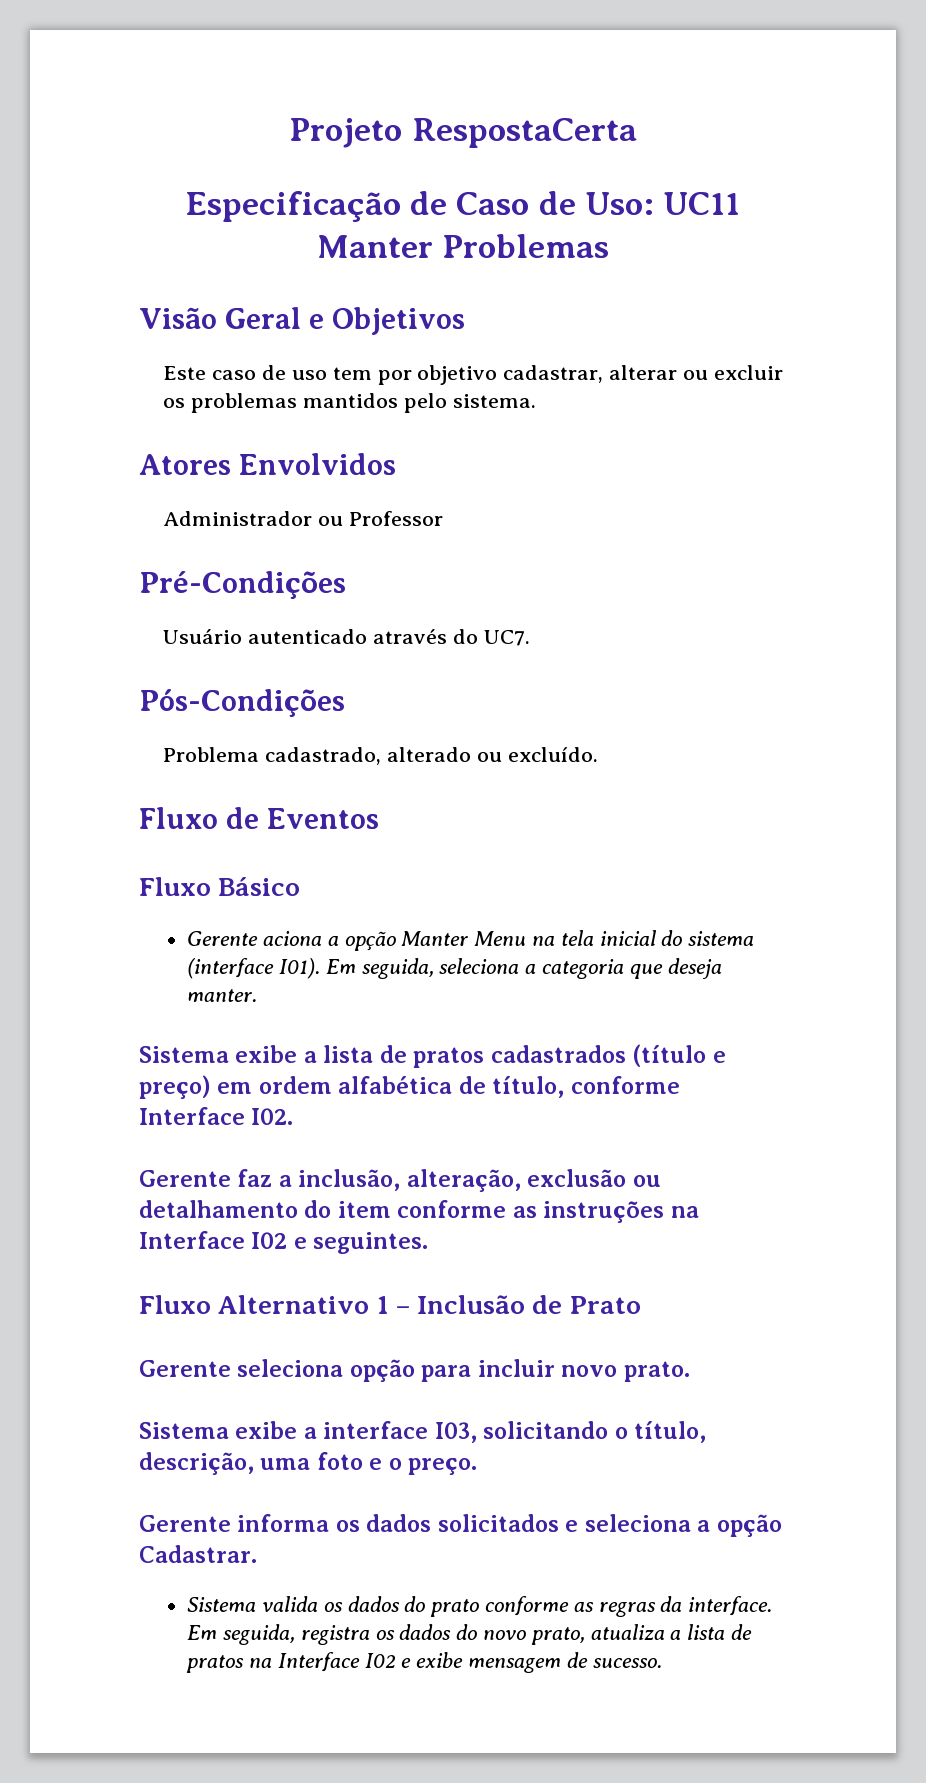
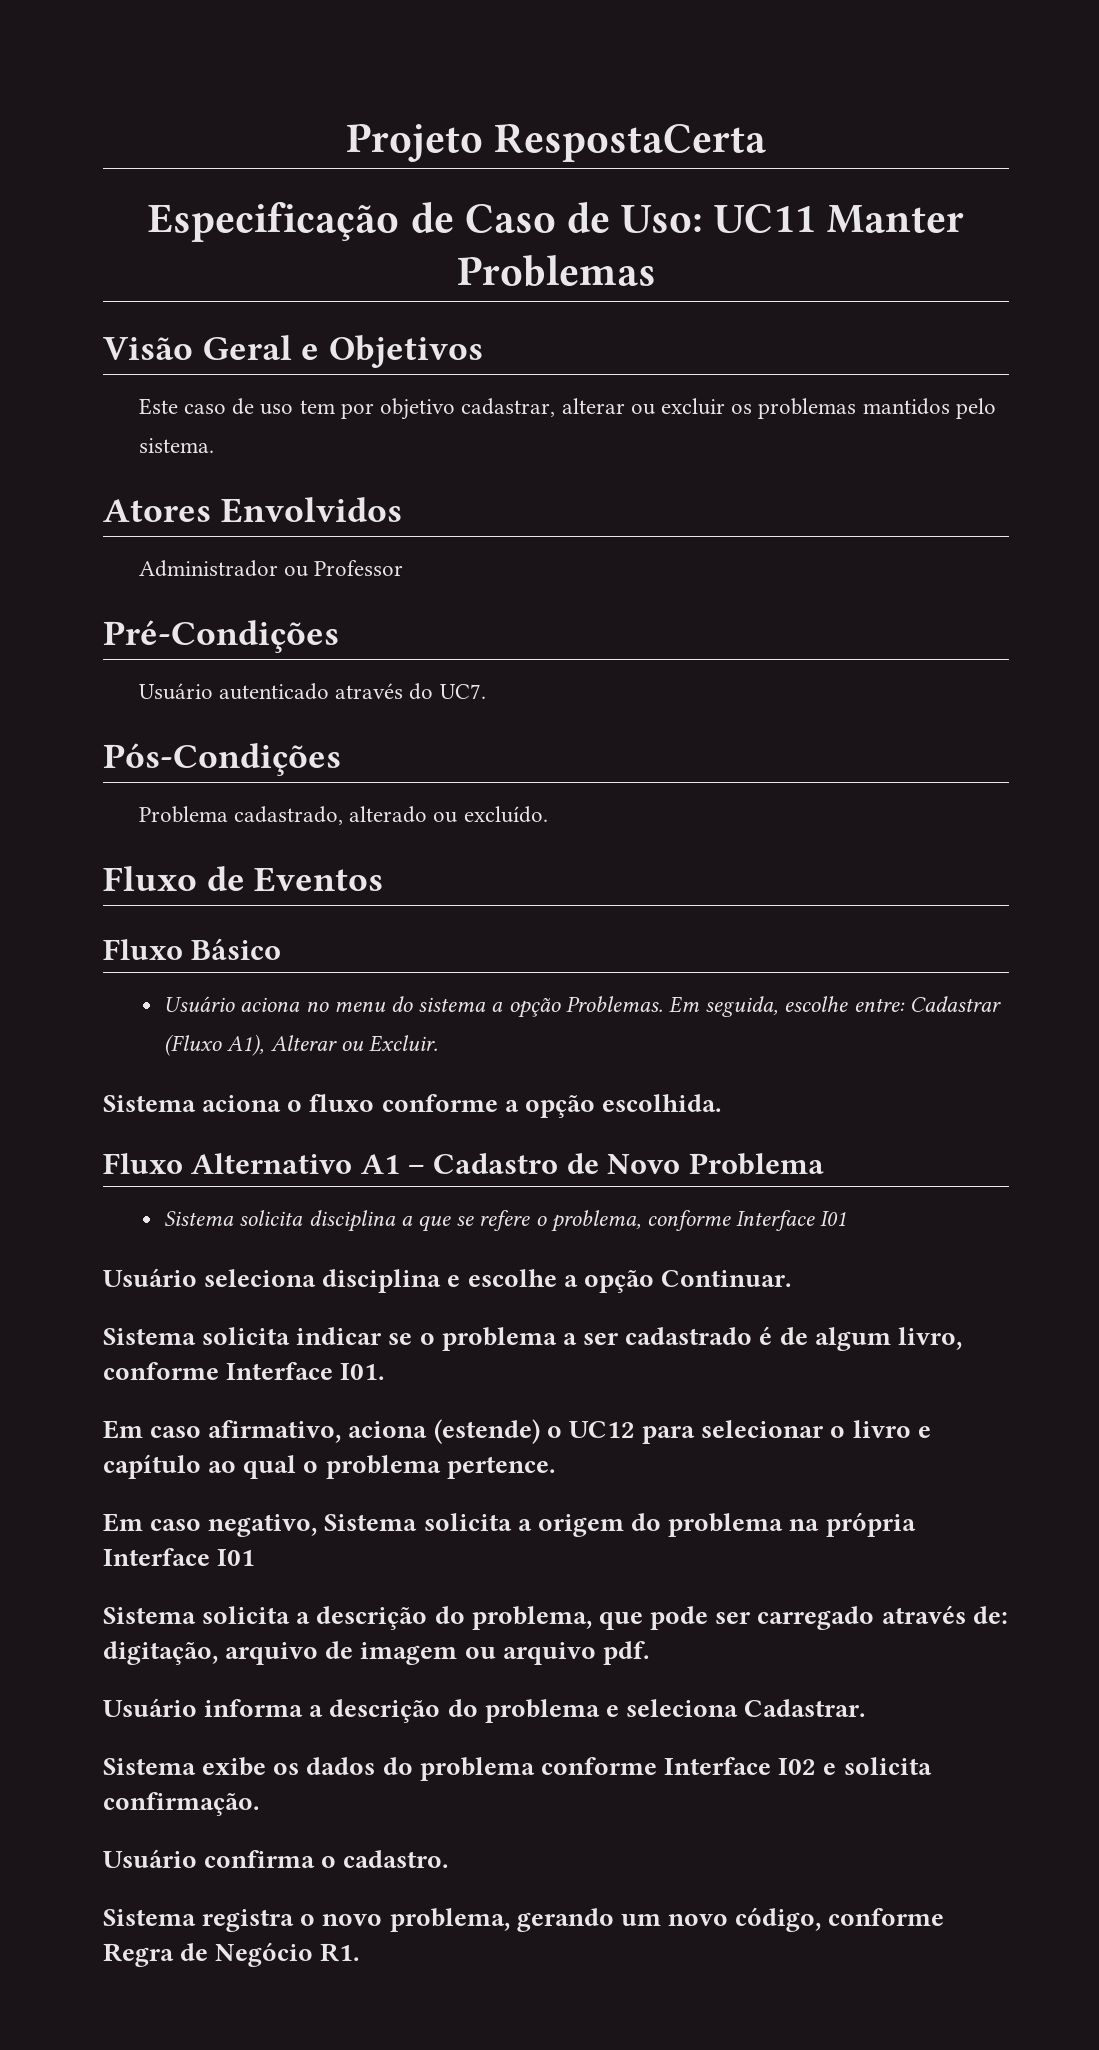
[187,930,755,951] [187,958,722,979] [187,989,258,1002] [139,1044,726,1068] [139,1075,680,1099] [139,1107,294,1125] [139,1169,661,1192] [139,1200,699,1223] [139,1231,429,1254] [139,1295,641,1314] [139,1359,690,1382] [139,1421,707,1443] [139,1452,478,1475] [139,1514,782,1537] [139,1545,257,1563] [187,1596,773,1617] [187,1624,752,1645] [186,1652,662,1673] Gerente aciona a opção Manter Menu na tela inicial do sistema (interface I01). Em seguida, seleciona a categoria que deseja manter. // Sistema exibe a lista de pratos cadastrados (título e preço) em ordem alfabética de título, conforme Interface I02. // Gerente faz a inclusão, alteração, exclusão ou detalhamento do item conforme as instruções na Interface I02 e seguintes. // Fluxo Alternativo 1 – Inclusão de Prato // Gerente seleciona opção para incluir novo prato. // Sistema exibe a interface I03, solicitando o título, descrição, uma foto e o preço. // Gerente informa os dados solicitados e seleciona a opção Cadastrar. // Sistema valida os dados do prato conforme as regras da interface. Em seguida, registra os dados do novo prato, atualiza a lista de pratos na Interface I02 e exibe mensagem de sucesso. -> [164,996,1001,1018] [164,1034,438,1056] [103,1094,722,1118] [103,1153,824,1175] [164,1210,847,1232] [103,1268,792,1293] [103,1326,962,1351] [103,1362,385,1380] [103,1419,931,1444] [103,1454,555,1479] [103,1512,916,1537] [103,1548,256,1566] [103,1605,1008,1630] [103,1641,649,1665] [103,1698,866,1723] [103,1757,932,1781] [103,1792,259,1816] [103,1849,449,1868] [103,1907,945,1932] [103,1942,360,1967] Usuário aciona no menu do sistema a opção Problemas. Em seguida, escolhe entre: Cadastrar (Fluxo A1), Alterar ou Excluir. // Sistema aciona o fluxo conforme a opção escolhida. // Fluxo Alternativo A1 – Cadastro de Novo Problema // Sistema solicita disciplina a que se refere o problema, conforme Interface I01 // Usuário seleciona disciplina e escolhe a opção Continuar. // Sistema solicita indicar se o problema a ser cadastrado é de algum livro, conforme Interface I01. // Em caso afirmativo, aciona (estende) o UC12 para selecionar o livro e capítulo ao qual o problema pertence. // Em caso negativo, Sistema solicita a origem do problema na própria Interface I01 // Sistema solicita a descrição do problema, que pode ser carregado através de: digitação, arquivo de imagem ou arquivo pdf. // Usuário informa a descrição do problema e seleciona Cadastrar. // Sistema exibe os dados do problema conforme Interface I02 e solicita confirmação. // Usuário confirma o cadastro. // Sistema registra o novo problema, gerando um novo código, conforme Regra de Negócio R1.

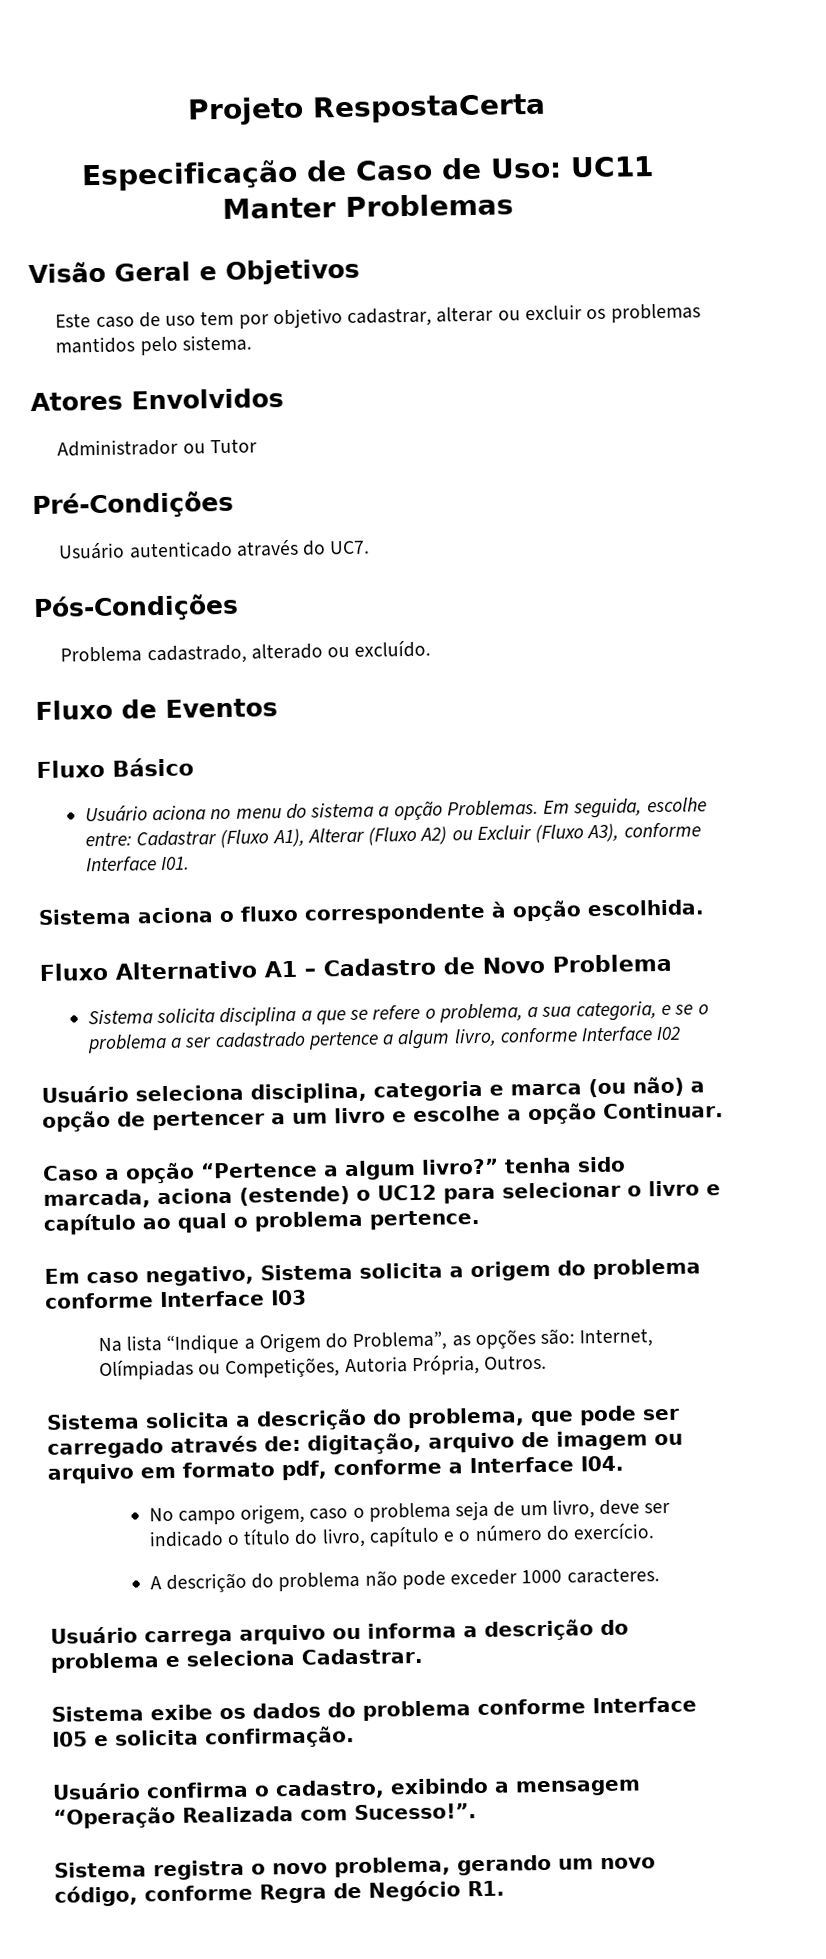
[314,560,404,576] Professor -> [209,438,257,454] Tutor
[340,1035,438,1052] ou Excluir. -> [368,822,701,846] [84,856,191,872] (Fluxo A2) ou Excluir (Fluxo A3), conforme Interface I01.
[381,1094,519,1112] conforme a -> [304,901,507,925] correspondente à
[647,1210,847,1231] conforme Interface I01 -> [527,1001,709,1022] [86,1026,682,1054] a sua categoria, e se o problema a ser cadastrado pertence a algum livro, conforme Interface I02
[322,1269,442,1293] disciplina -> [250,1076,705,1104] [42,1107,386,1132] disciplina, categoria e marca (ou não) a opção de pertencer a um livro
[103,1326,962,1351] [103,1362,385,1380] [103,1420,342,1443] Sistema solicita indicar se o problema a ser cadastrado é de algum livro, conforme Interface I01. // Em caso afirmativo, -> [42,1156,626,1184] [43,1189,151,1209] Caso a opção “Pertence a algum livro?” tenha sido marcada,
[789,1512,916,1537] [103,1548,256,1566] na própria Interface I01 -> [45,1289,307,1309] [97,1328,654,1354] [98,1354,548,1381] conforme Interface I03 // Na lista “Indique a Origem do Problema”, as opções são: Internet, Olímpiadas ou Competições, Autoria Própria, Outros.
[602,1641,649,1665] [103,1698,197,1717] pdf. // Usuário -> [140,1455,624,1481] [148,1499,671,1525] [148,1523,656,1548] [149,1567,660,1594] [50,1624,361,1647] em formato pdf, conforme a Interface I04. // No campo origem, caso o problema seja de um livro, deve ser indicado o título do livro, capítulo e o número do exercício. // A descrição do problema não pode exceder 1000 caracteres. // Usuário carrega arquivo ou
[778,1758,817,1775] I02 -> [52,1731,88,1747] I05
[343,1850,449,1868] cadastro. -> [275,1777,641,1800] [53,1803,477,1829] cadastro, exibindo a mensagem “Operação Realizada com Sucesso!”.

